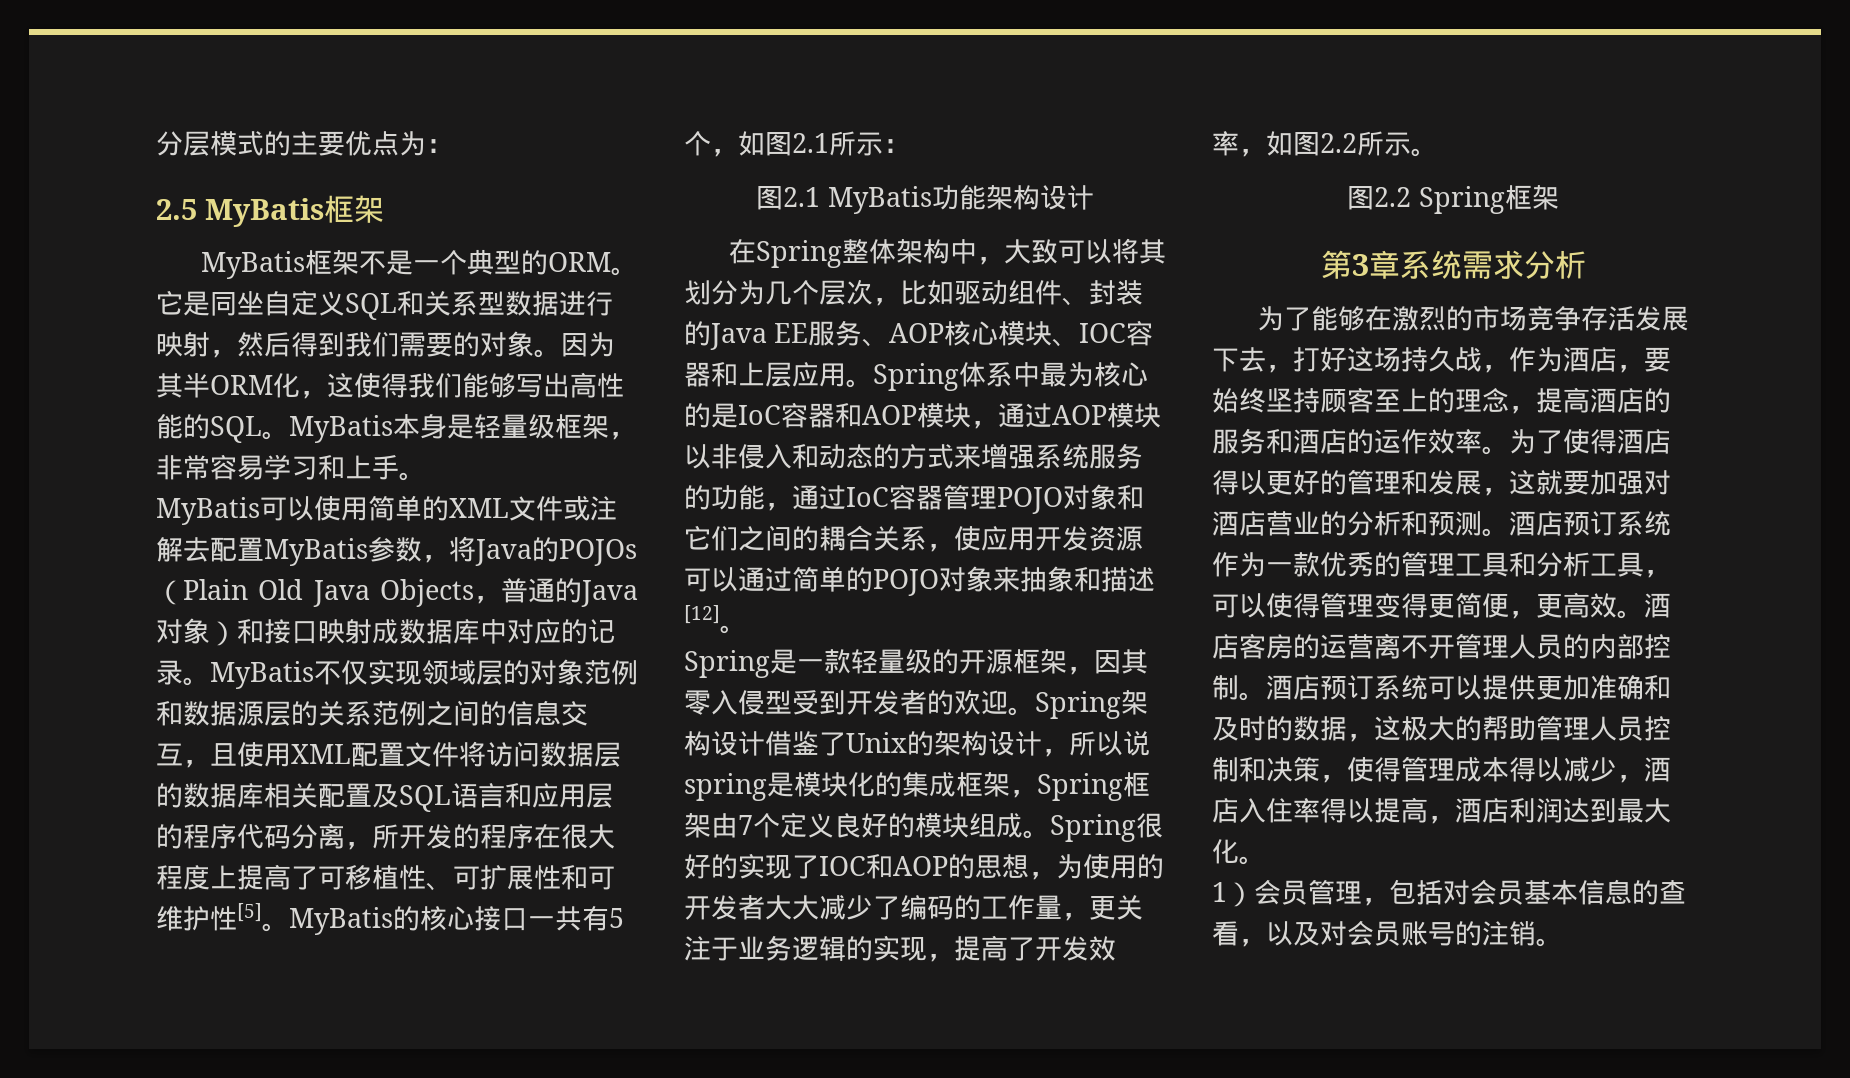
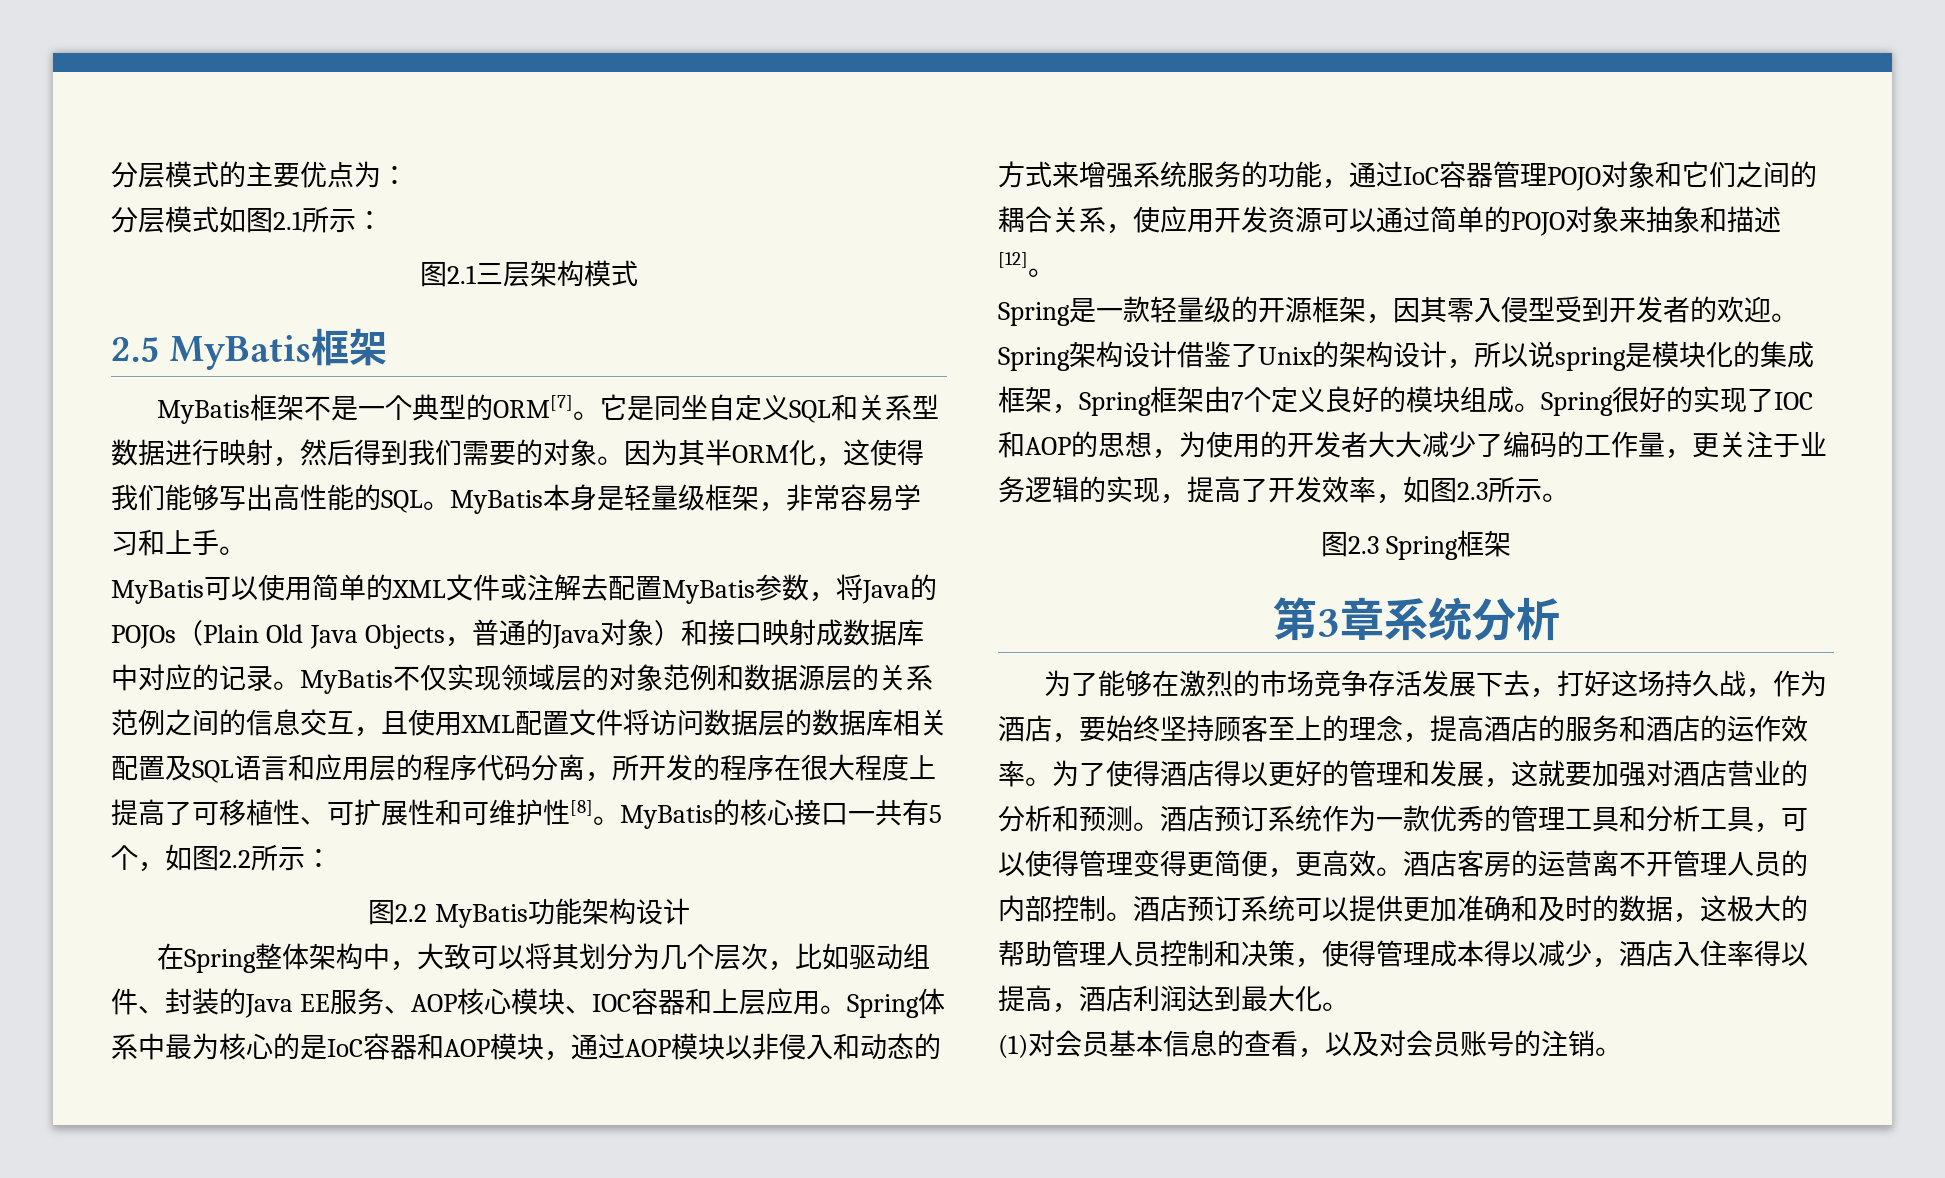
(453, 146) none -> [111,206,383,233] [420,260,638,287] // 分层模式如图2.1所示： // 图2.1三层架构模式
[547,252,611,272] ORM -> [493,395,574,418] ORM[7]
[237,903,262,922] [5] -> [570,800,593,816] [8]
[792,131,910,156] [756,186,821,210] 2.1所示： // 图2.1 -> [219,844,332,871] [368,900,428,925] 2.2所示： // 图2.2
[1320,133,1357,153] 2.2 -> [1457,482,1488,500] 2.3
[1374,187,1412,207] 2.2 -> [1347,536,1379,554] 2.3
[1461,250,1524,279] 需求 -> (1472, 619) none
[1212,879,1443,907] 1）会员管理，包括 -> [998,1034,1028,1058] (1)

